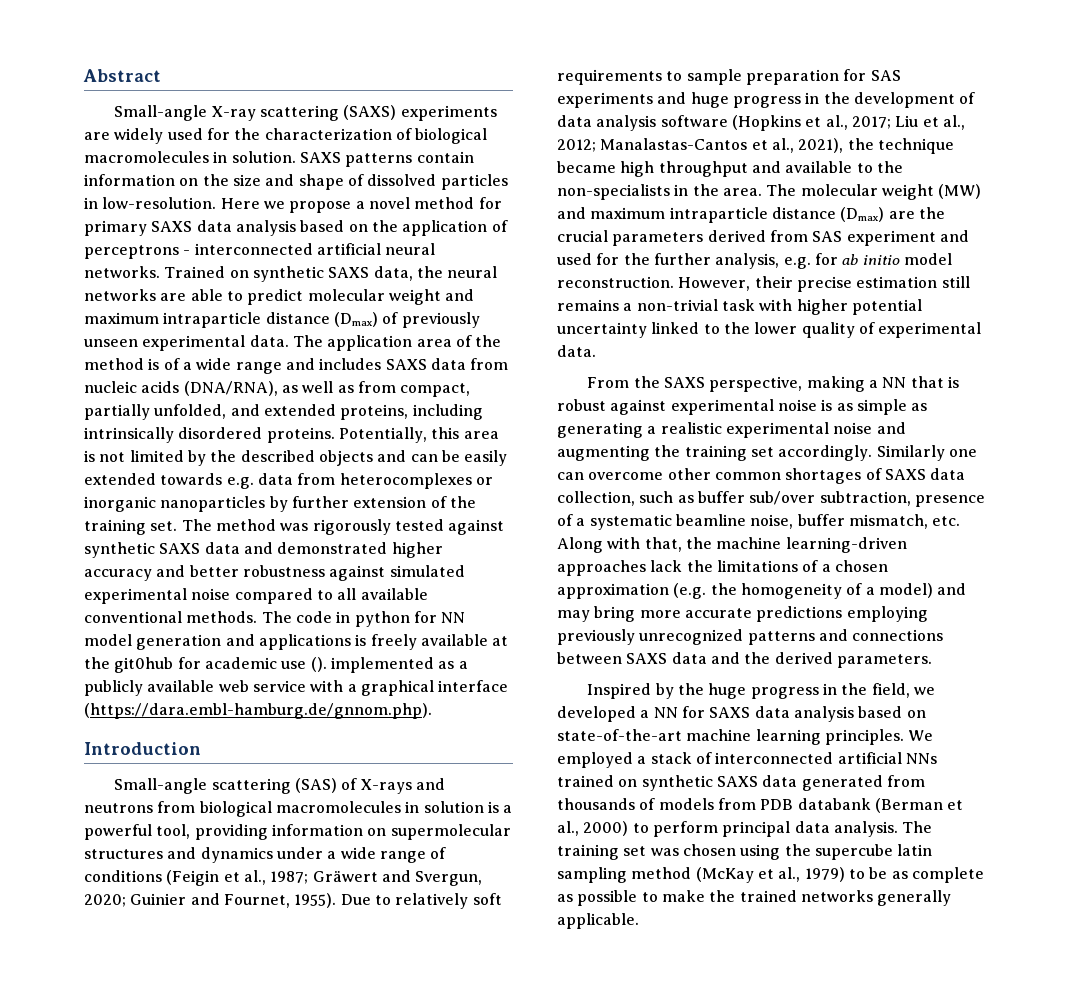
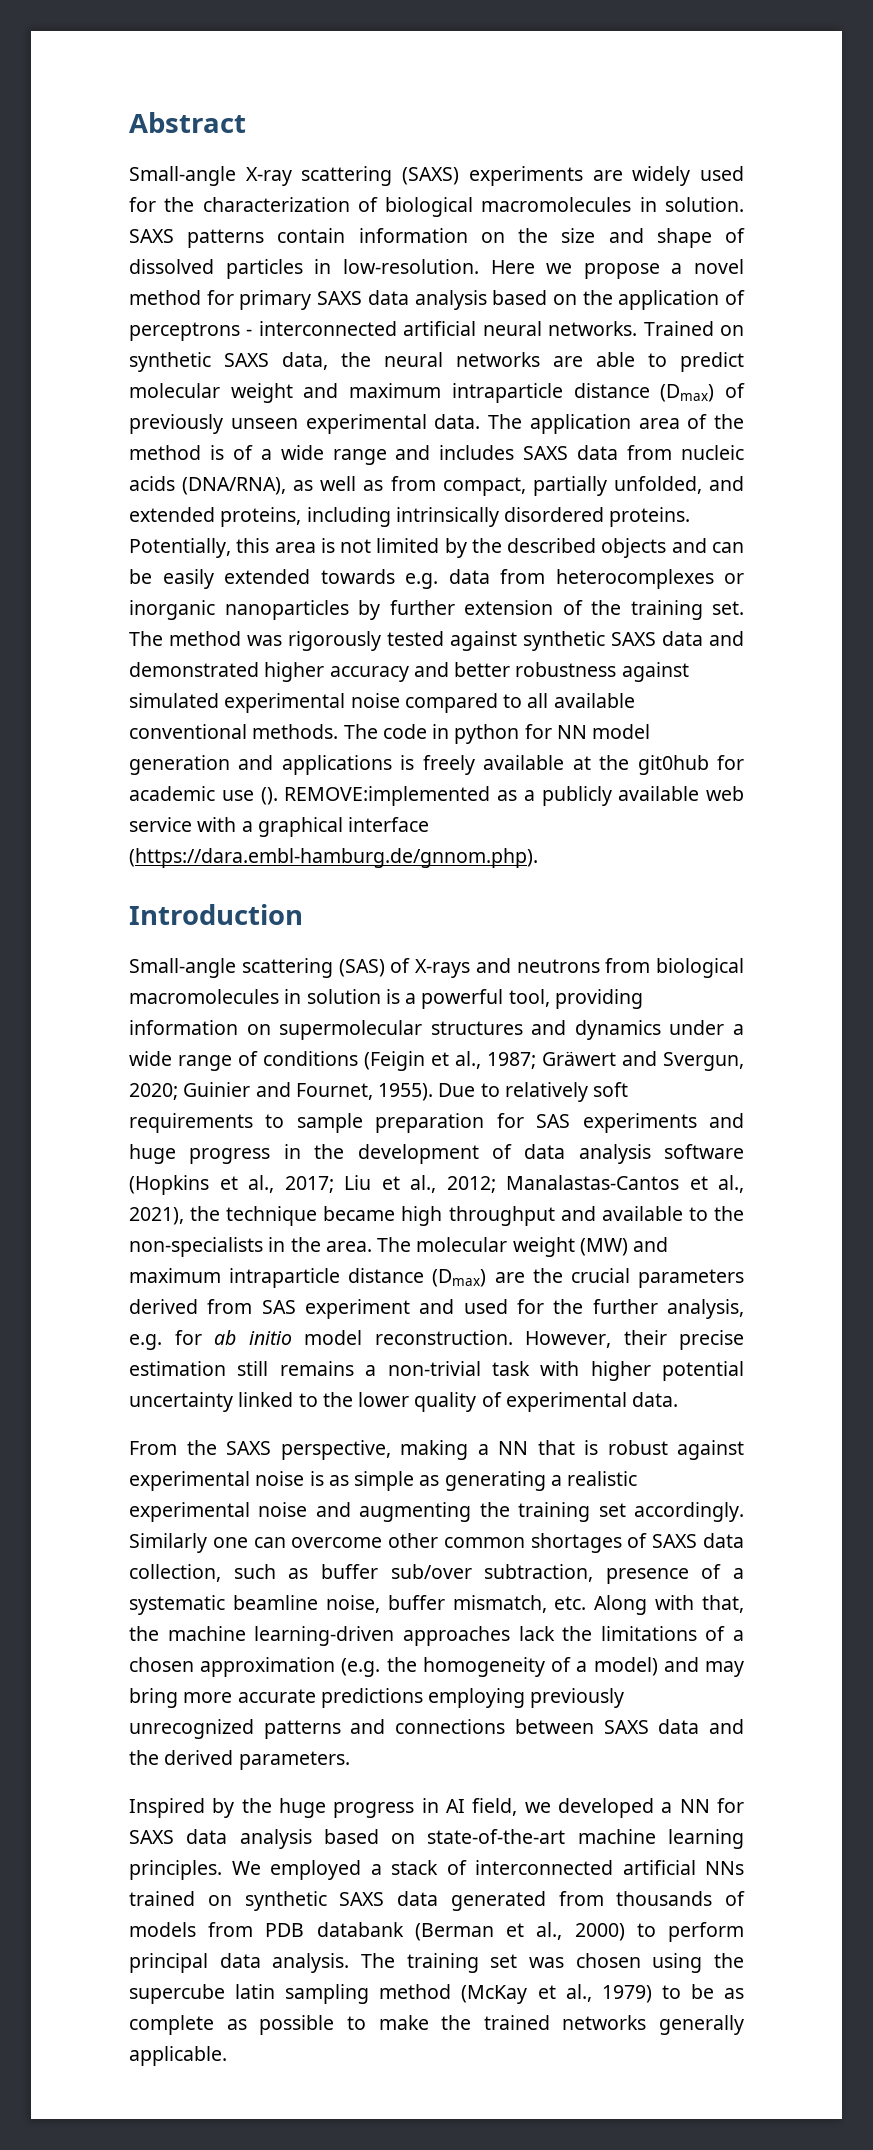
[330,657,434,673] implemented -> [284,786,491,806] REMOVE:implemented
[841,683,868,695] the -> [445,1799,465,1813] AI

